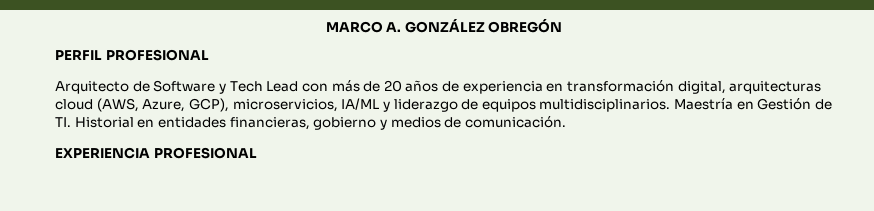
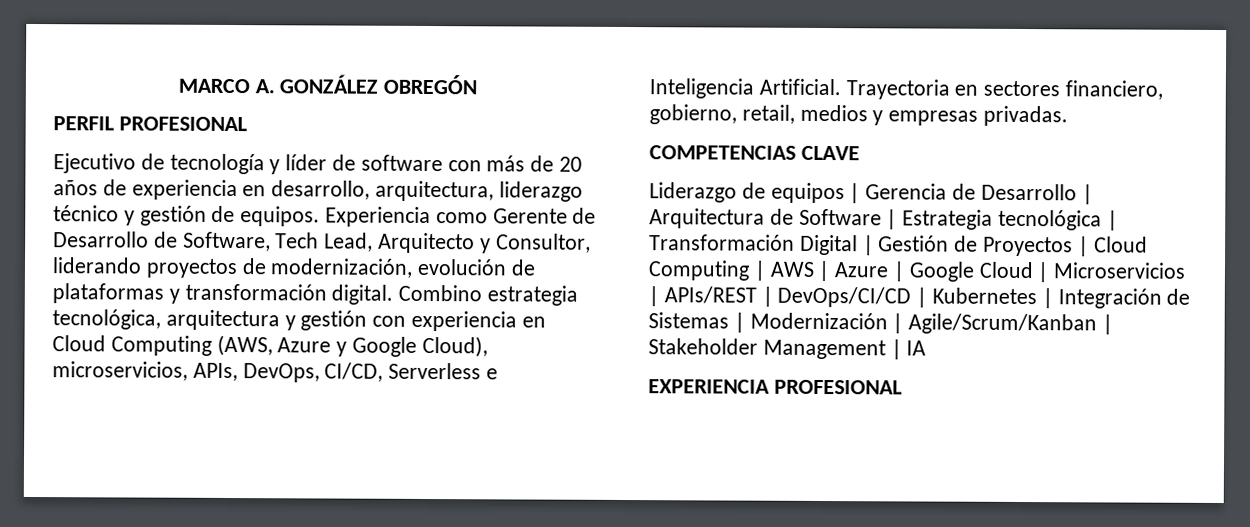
[55,80,299,94] Arquitecto de Software y Tech Lead -> [53,153,443,175] Ejecutivo de tecnología y líder de software
[567,80,822,94] [55,98,833,112] [55,116,566,130] transformación digital, arquitecturas cloud (AWS, Azure, GCP), microservicios, IA/ML y liderazgo de equipos multidisciplinarios. Maestría en Gestión de TI. Historial en entidades financieras, gobierno y medios de comunicación. -> [271,180,583,202] [53,205,597,228] [53,231,591,254] [52,257,537,279] [52,283,579,306] [52,309,546,332] [52,334,488,358] [52,361,499,383] [649,78,1164,100] [649,104,1069,127] [649,145,860,161] [649,182,1093,205] [649,208,1118,231] [649,234,1148,257] [648,260,1187,283] [648,286,1191,309] [648,312,1114,335] [648,338,927,360] desarrollo, arquitectura, liderazgo técnico y gestión de equipos. Experiencia como Gerente de Desarrollo de Software, Tech Lead, Arquitecto y Consultor, liderando proyectos de modernización, evolución de plataformas y transformación digital. Combino estrategia tecnológica, arquitectura y gestión con experiencia en Cloud Computing (AWS, Azure y Google Cloud), microservicios, APIs, DevOps, CI/CD, Serverless e Inteligencia Artificial. Trayectoria en sectores financiero, gobierno, retail, medios y empresas privadas. // COMPETENCIAS CLAVE // Liderazgo de equipos | Gerencia de Desarrollo | Arquitectura de Software | Estrategia tecnológica | Transformación Digital | Gestión de Proyectos | Cloud Computing | AWS | Azure | Google Cloud | Microservicios | APIs/REST | DevOps/CI/CD | Kubernetes | Integración de Sistemas | Modernización | Agile/Scrum/Kanban | Stakeholder Management | IA

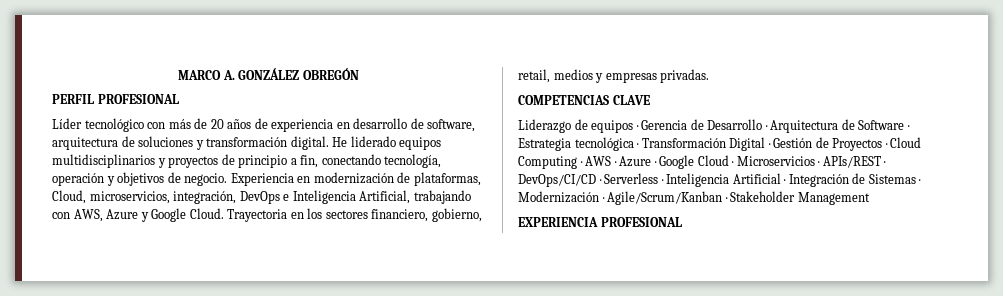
[53,153,443,175] Ejecutivo de tecnología y líder de software -> [52,118,144,132] Líder tecnológico
[271,180,583,202] [53,205,597,228] [53,231,591,254] [52,257,537,279] [52,283,579,306] [52,309,546,332] [52,334,488,358] [52,361,499,383] [649,78,841,99] desarrollo, arquitectura, liderazgo técnico y gestión de equipos. Experiencia como Gerente de Desarrollo de Software, Tech Lead, Arquitecto y Consultor, liderando proyectos de modernización, evolución de plataformas y transformación digital. Combino estrategia tecnológica, arquitectura y gestión con experiencia en Cloud Computing (AWS, Azure y Google Cloud), microservicios, APIs, DevOps, CI/CD, Serverless e Inteligencia Artificial. -> [353,118,476,132] [52,136,442,150] [52,154,442,168] [52,172,481,186] [52,190,471,204] [52,208,224,222] desarrollo de software, arquitectura de soluciones y transformación digital. He liderado equipos multidisciplinarios y proyectos de principio a fin, conectando tecnología, operación y objetivos de negocio. Experiencia en modernización de plataformas, Cloud, microservicios, integración, DevOps e Inteligencia Artificial, trabajando con AWS, Azure y Google Cloud.
(979, 90) none -> [307,208,323,219] los
[849,183,861,204] | -> [636,125,639,130] ·
[1081,184,1093,205] | -> [765,125,768,130] ·
[886,209,898,230] | -> [907,125,910,130] ·
[1106,210,1118,231] | -> [637,143,640,148] ·
[862,235,874,256] | -> [768,143,771,148] ·
[1077,236,1148,257] [648,260,1187,283] [648,286,1191,309] [648,312,1114,335] | Cloud Computing | AWS | Azure | Google Cloud | Microservicios | APIs/REST | DevOps/CI/CD | Kubernetes | Integración de Sistemas | Modernización | Agile/Scrum/Kanban | -> [885,137,922,148] [518,155,887,169] [518,173,922,187] [518,191,728,205] · Cloud Computing · AWS · Azure · Google Cloud · Microservicios · APIs/REST · DevOps/CI/CD · Serverless · Inteligencia Artificial · Integración de Sistemas · Modernización · Agile/Scrum/Kanban ·
[890,339,927,360] | IA -> (870, 198) none

